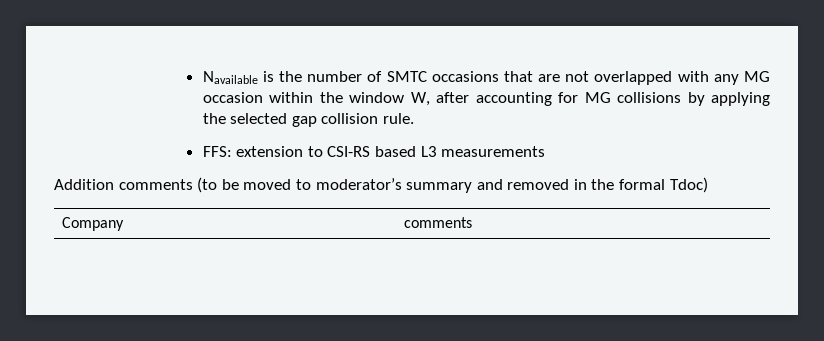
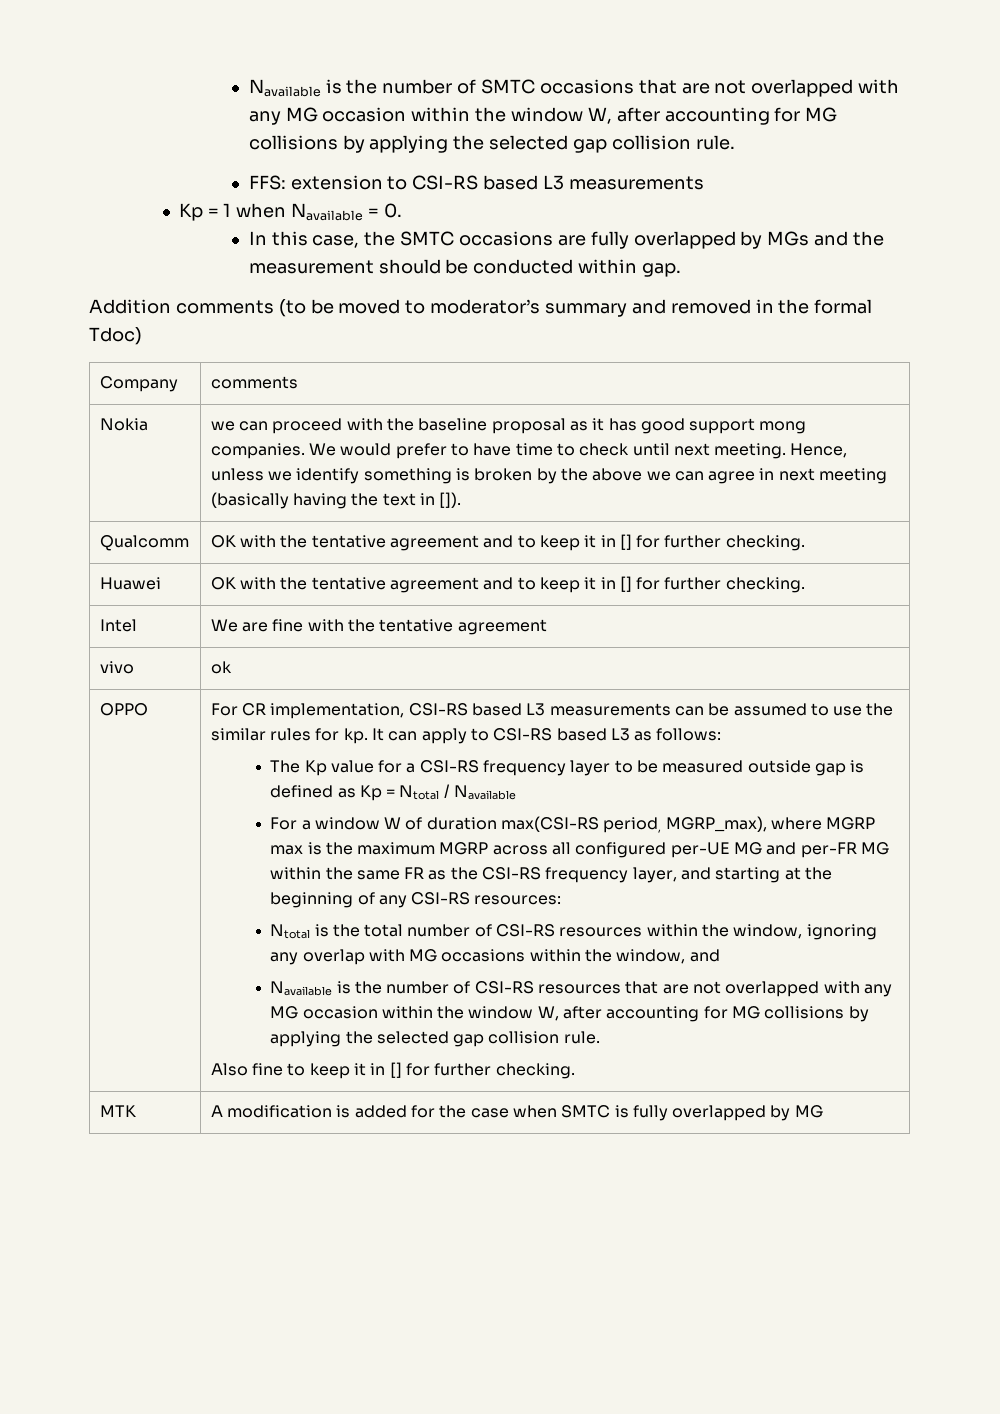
(546, 151) none -> [178,203,402,221] [248,231,885,249] [248,259,681,277] // Kp = 1 when Navailable = 0. // In this case, the SMTC occasions are fully overlapped by MGs and the measurement should be conducted within gap.
(472, 222) none -> [99,418,148,431] [210,418,807,434] [210,443,848,459] [210,468,888,484] [210,492,462,509] [99,535,189,551] [210,534,805,551] [99,577,161,590] [210,576,805,593] [99,619,137,632] [210,619,547,635] [99,661,134,674] [210,661,232,674] [99,703,148,716] [210,703,894,719] [210,728,722,744] [270,760,865,776] [270,784,517,801] [270,816,876,833] [270,842,890,858] [270,867,833,883] [270,892,562,908] [270,924,877,940] [270,949,720,965] [270,981,893,997] [270,1006,869,1022] [270,1031,600,1047] [210,1062,575,1079] [99,1105,136,1117] [210,1105,823,1121] // Nokia | we can proceed with the baseline proposal as it has good support mong companies. We would prefer to have time to check until next meeting. Hence, unless we identify something is broken by the above we can agree in next meeting (basically having the text in []). // Qualcomm | OK with the tentative agreement and to keep it in [] for further checking. // Huawei | OK with the tentative agreement and to keep it in [] for further checking. // Intel | We are fine with the tentative agreement // vivo | ok // OPPO | For CR implementation, CSI-RS based L3 measurements can be assumed to use the similar rules for kp. It can apply to CSI-RS based L3 as follows: // The Kp value for a CSI-RS frequency layer to be measured outside gap is defined as Kp = Ntotal / Navailable // For a window W of duration max(CSI-RS period, MGRP_max), where MGRP max is the maximum MGRP across all configured per-UE MG and per-FR MG within the same FR as the CSI-RS frequency layer, and starting at the beginning of any CSI-RS resources: // Ntotal is the total number of CSI-RS resources within the window, ignoring any overlap with MG occasions within the window, and // Navailable is the number of CSI-RS resources that are not overlapped with any MG occasion within the window W, after accounting for MG collisions by applying the selected gap collision rule. // Also fine to keep it in [] for further checking. // MTK | A modification is added for the case when SMTC is fully overlapped by MG

